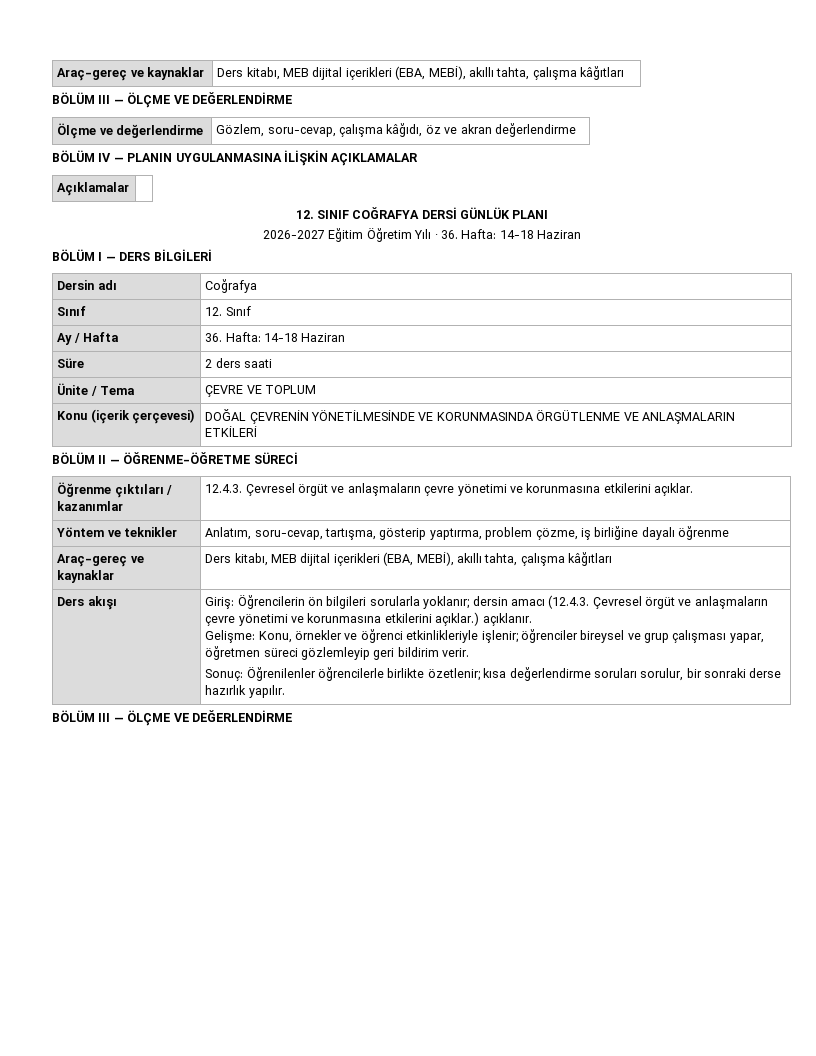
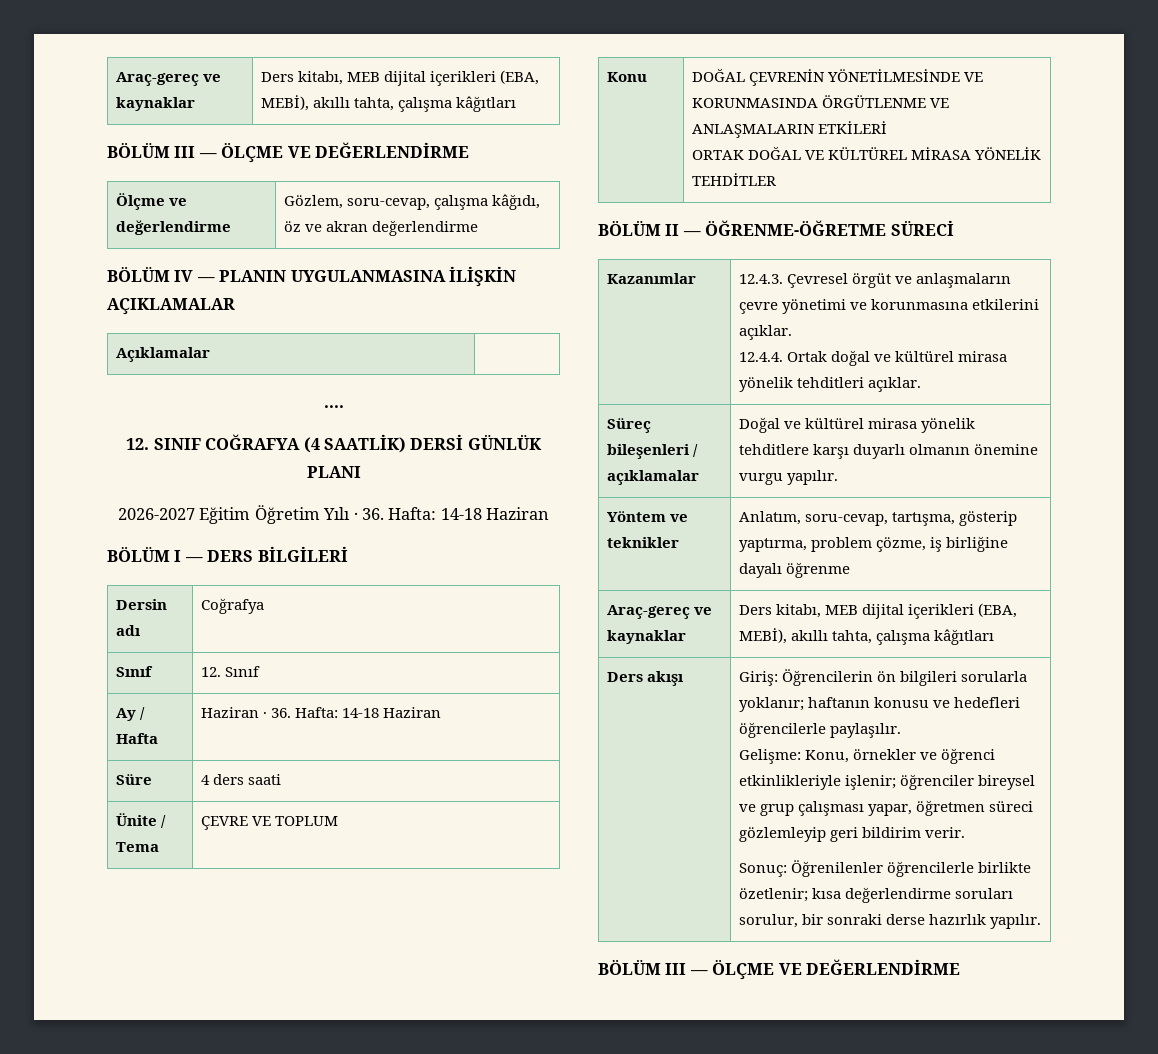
(130, 189) none -> [323,405,344,408] // ....
(420, 213) none -> [303,434,406,453] (4 SAATLİK)
(119, 337) none -> [200,707,267,718] Haziran ·
[205,359,213,368] 2 -> [200,775,210,785] 4
[90,409,195,424] (içerik çerçevesi) -> (647, 77) none
(258, 431) none -> [691,146,1042,160] [691,173,776,186] // ORTAK DOĞAL VE KÜLTÜREL MİRASA YÖNELİK TEHDİTLER
[57,482,172,498] [57,501,124,511] Öğrenme çıktıları / kazanımlar -> [606,273,696,284] Kazanımlar
(693, 489) none -> [738,350,1008,366] [738,377,921,392] [606,418,651,433] [606,444,698,459] [606,470,699,485] [738,417,975,433] [738,444,1038,459] [738,470,838,485] // 12.4.4. Ortak doğal ve kültürel mirasa yönelik tehditleri açıklar. // Süreç bileşenleri / açıklamalar | Doğal ve kültürel mirasa yönelik tehditlere karşı duyarlı olmanın önemine vurgu yapılır.
[472,595,768,609] [205,612,532,626] dersin amacı (12.4.3. Çevresel örgüt ve anlaşmaların çevre yönetimi ve korunmasına etkilerini açıklar.) açıklanır. -> [807,697,1020,708] [738,722,901,738] haftanın konusu ve hedefleri öğrencilerle paylaşılır.

